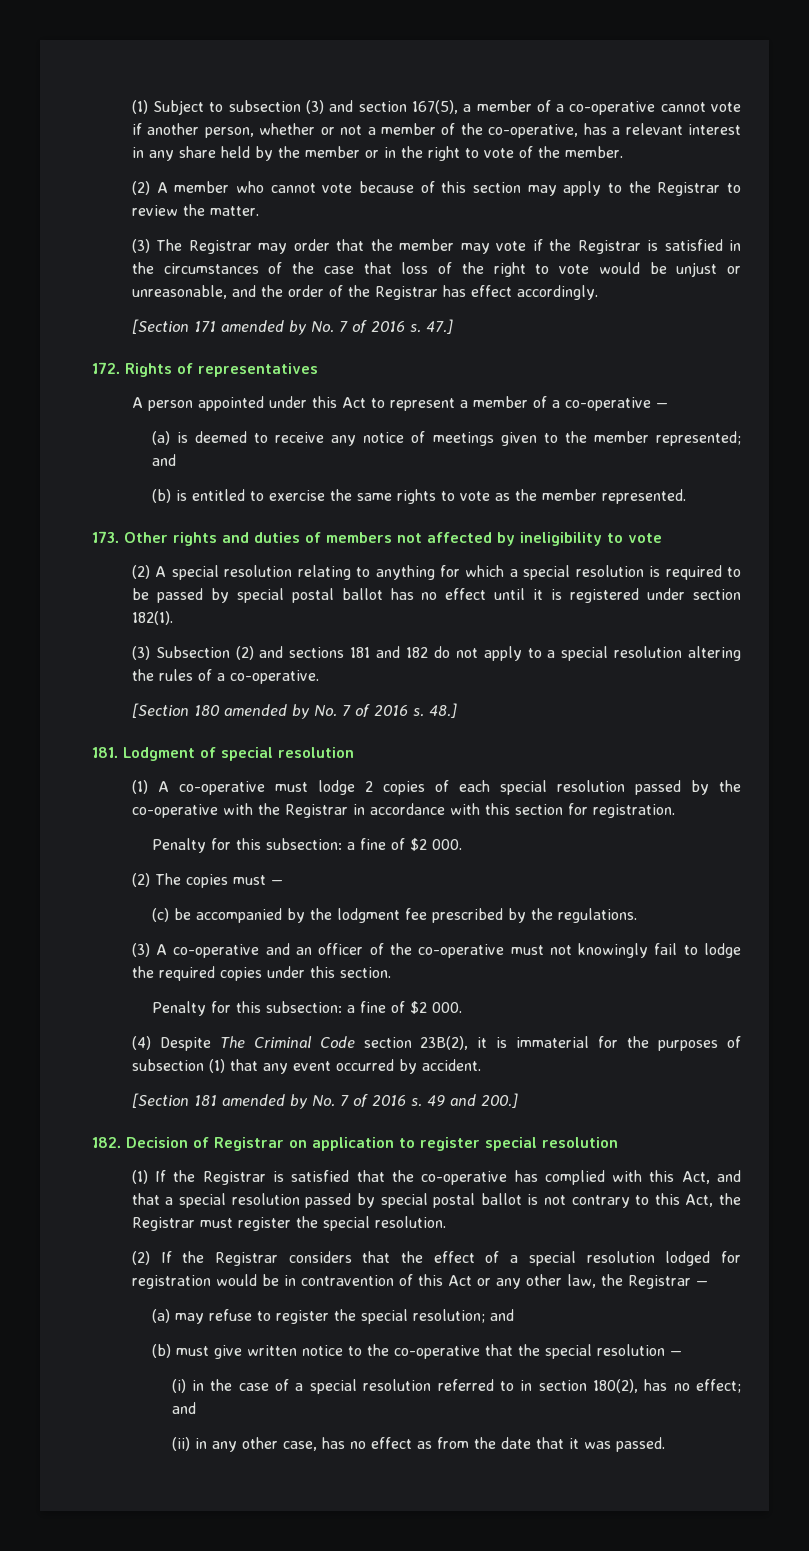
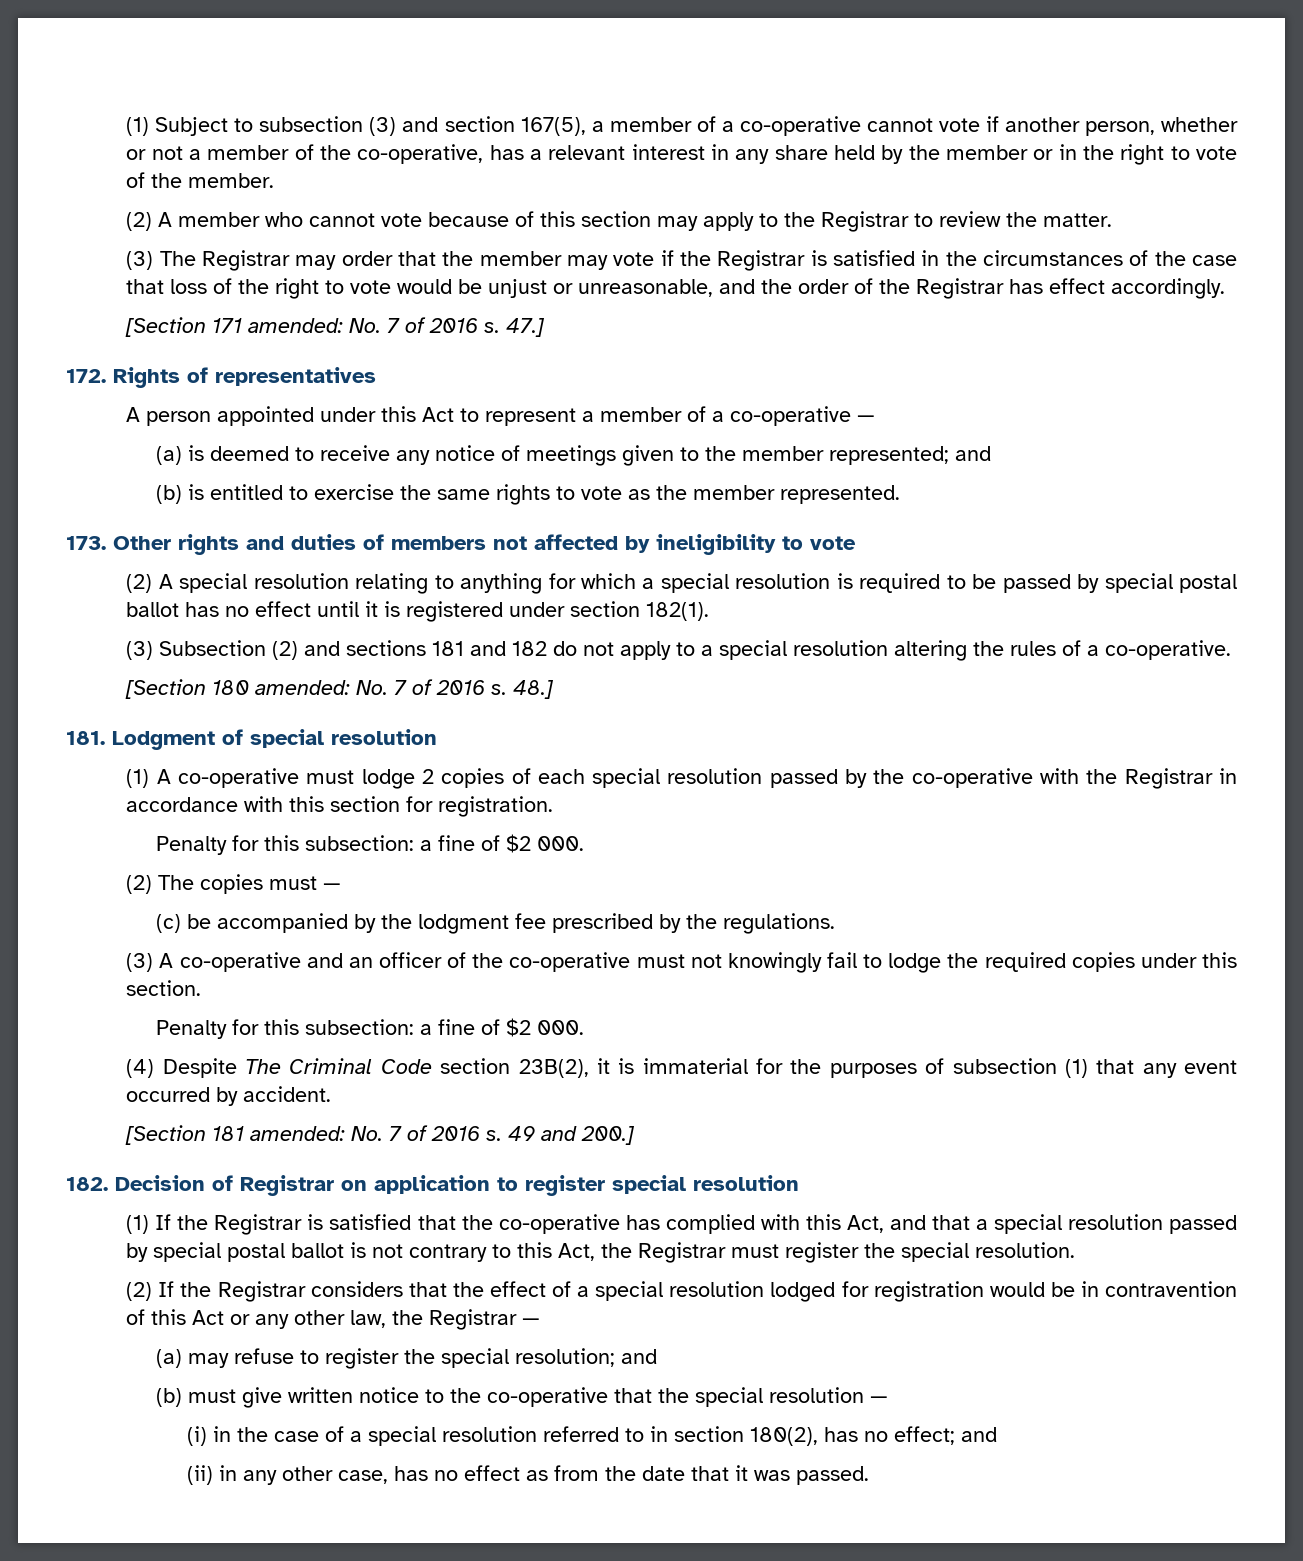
[220,320,307,335] amended by -> [248,318,344,333] amended:
[223,704,310,719] amended by -> [255,680,351,695] amended:
[221,1094,308,1109] amended by -> [250,1126,346,1141] amended:

